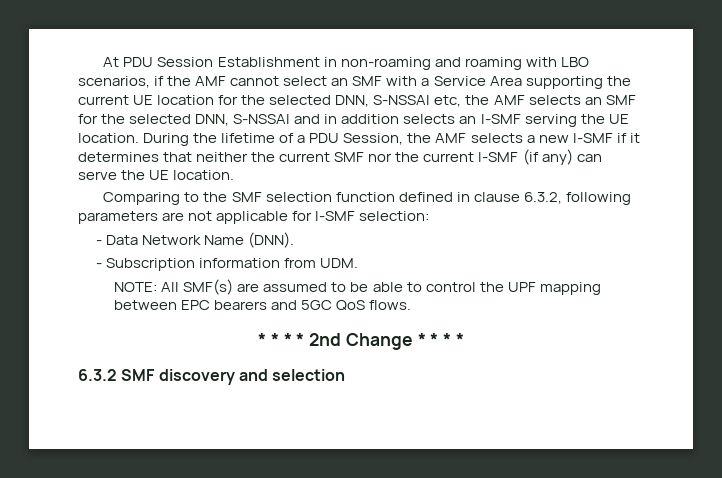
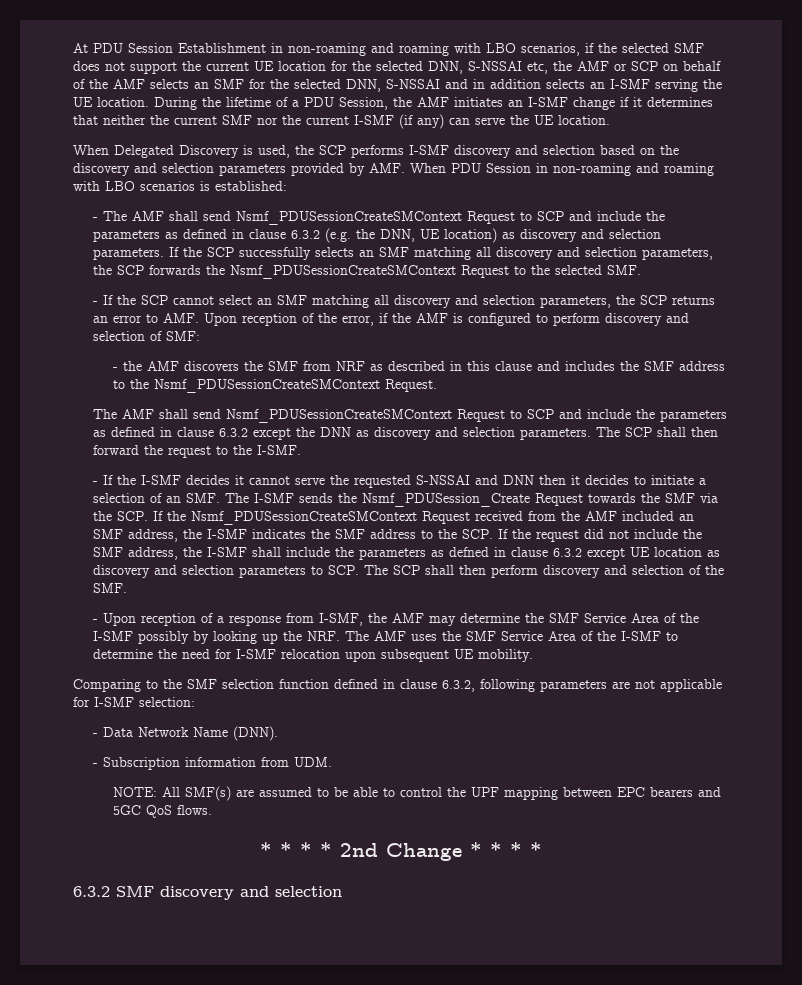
[195,76,603,89] AMF cannot select an SMF with a Service Area supporting -> [622,43,704,53] [73,61,177,74] selected SMF does not support
(525, 100) none -> [614,61,721,71] [73,79,145,89] or SCP on behalf of the AMF
[470,133,613,143] selects a new I-SMF -> [454,97,615,110] initiates an I-SMF change
(235, 175) none -> [73,145,679,158] [73,163,714,176] [73,181,287,191] [92,211,665,225] [92,228,661,243] [92,247,713,260] [92,265,641,279] [92,295,715,308] [92,313,689,326] [92,331,200,341] [112,361,725,371] [112,379,437,393] [92,409,727,423] [92,427,718,440] [92,445,301,458] [92,475,706,488] [92,493,718,507] [92,511,694,525] [92,529,702,542] [92,547,720,560] [92,565,724,578] [92,583,127,593] [92,613,699,626] [92,631,678,644] [92,649,533,662] // When Delegated Discovery is used, the SCP performs I-SMF discovery and selection based on the discovery and selection parameters provided by AMF. When PDU Session in non-roaming and roaming with LBO scenarios is established: // - The AMF shall send Nsmf_PDUSessionCreateSMContext Request to SCP and include the parameters as defined in clause 6.3.2 (e.g. the DNN, UE location) as discovery and selection parameters. If the SCP successfully selects an SMF matching all discovery and selection parameters, the SCP forwards the Nsmf_PDUSessionCreateSMContext Request to the selected SMF. // - If the SCP cannot select an SMF matching all discovery and selection parameters, the SCP returns an error to AMF. Upon reception of the error, if the AMF is configured to perform discovery and selection of SMF: // - the AMF discovers the SMF from NRF as described in this clause and includes the SMF address to the Nsmf_PDUSessionCreateSMContext Request. // The AMF shall send Nsmf_PDUSessionCreateSMContext Request to SCP and include the parameters as defined in clause 6.3.2 except the DNN as discovery and selection parameters. The SCP shall then forward the request to the I-SMF. // - If the I-SMF decides it cannot serve the requested S-NSSAI and DNN then it decides to initiate a selection of an SMF. The I-SMF sends the Nsmf_PDUSession_Create Request towards the SMF via the SCP. If the Nsmf_PDUSessionCreateSMContext Request received from the AMF included an SMF address, the I-SMF indicates the SMF address to the SCP. If the request did not include the SMF address, the I-SMF shall include the parameters as defned in clause 6.3.2 except UE location as discovery and selection parameters to SCP. The SCP shall then perform discovery and selection of the SMF. // - Upon reception of a response from I-SMF, the AMF may determine the SMF Service Area of the I-SMF possibly by looking up the NRF. The AMF uses the SMF Service Area of the I-SMF to determine the need for I-SMF relocation upon subsequent UE mobility.

